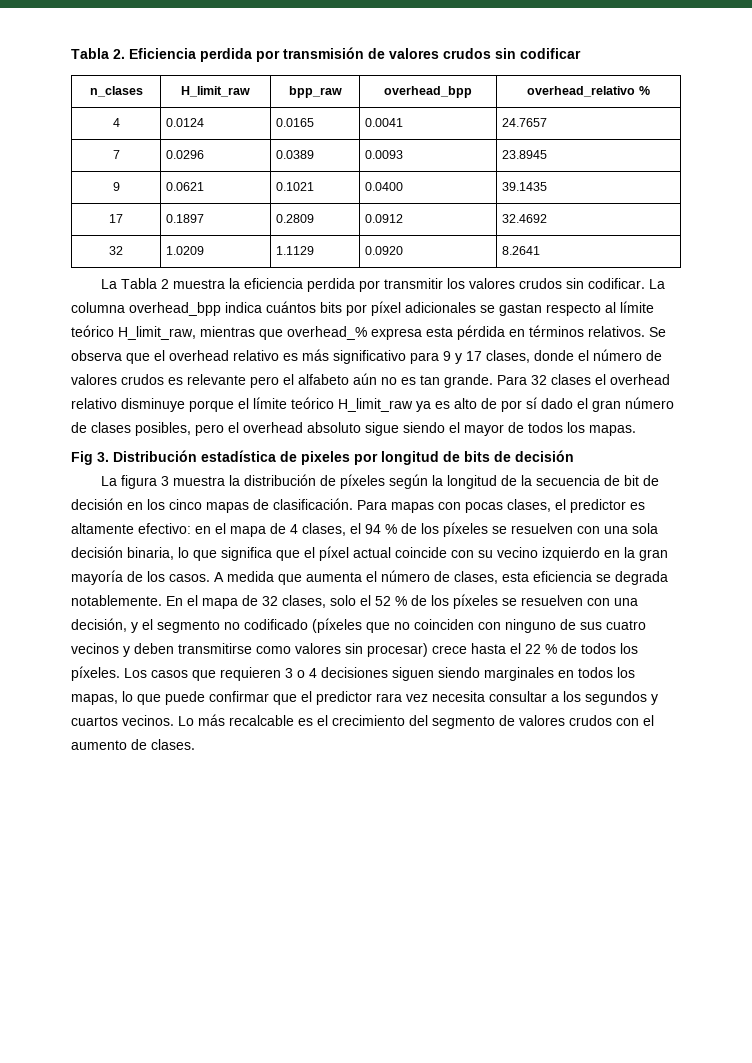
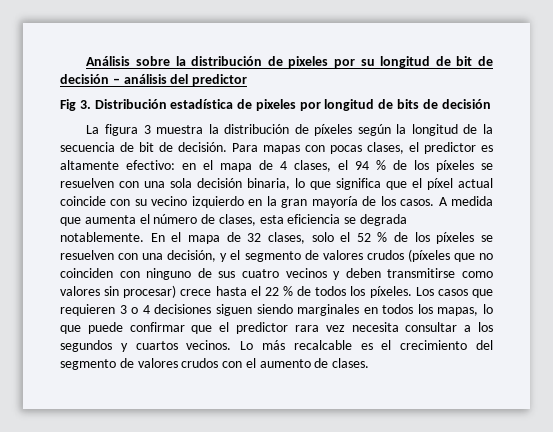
[71,47,581,62] [89,86,143,97] [181,86,250,97] [288,86,342,98] [384,86,472,98] [527,86,650,97] [112,118,120,127] [166,118,205,127] [276,118,315,127] [365,118,404,127] [502,118,548,127] [112,150,120,159] [166,150,205,159] [276,150,315,159] [365,150,404,159] [502,150,548,159] [112,182,120,191] [166,182,205,191] [276,182,315,191] [365,182,404,191] [502,182,548,191] [109,214,123,223] [166,214,205,223] [276,214,315,223] [365,214,404,223] [502,214,548,223] [109,246,123,255] [166,246,205,255] [276,246,315,255] [365,246,404,255] [502,246,541,255] [100,278,665,292] [71,301,654,316] [71,325,666,340] [71,349,662,364] [71,373,670,388] [71,397,674,412] [71,422,636,436] Tabla 2. Eficiencia perdida por transmisión de valores crudos sin codificar // n_clases | H_limit_raw | bpp_raw | overhead_bpp | overhead_relativo % // 4 | 0.0124 | 0.0165 | 0.0041 | 24.7657 // 7 | 0.0296 | 0.0389 | 0.0093 | 23.8945 // 9 | 0.0621 | 0.1021 | 0.0400 | 39.1435 // 17 | 0.1897 | 0.2809 | 0.0912 | 32.4692 // 32 | 1.0209 | 1.1129 | 0.0920 | 8.2641 // La Tabla 2 muestra la eficiencia perdida por transmitir los valores crudos sin codificar. La columna overhead_bpp indica cuántos bits por píxel adicionales se gastan respecto al límite teórico H_limit_raw, mientras que overhead_% expresa esta pérdida en términos relativos. Se observa que el overhead relativo es más significativo para 9 y 17 clases, donde el número de valores crudos es relevante pero el alfabeto aún no es tan grande. Para 32 clases el overhead relativo disminuye porque el límite teórico H_limit_raw ya es alto de por sí dado el gran número de clases posibles, pero el overhead absoluto sigue siendo el mayor de todos los mapas. -> [86,56,494,68] [60,74,248,86] Análisis sobre la distribución de pixeles por su longitud de bit de decisión – análisis del predictor
[71,498,353,513] decisión en los cinco mapas de clasificación. -> [178,142,227,152] decisión.
[224,619,308,630] no codificado -> [304,250,404,260] de valores crudos

